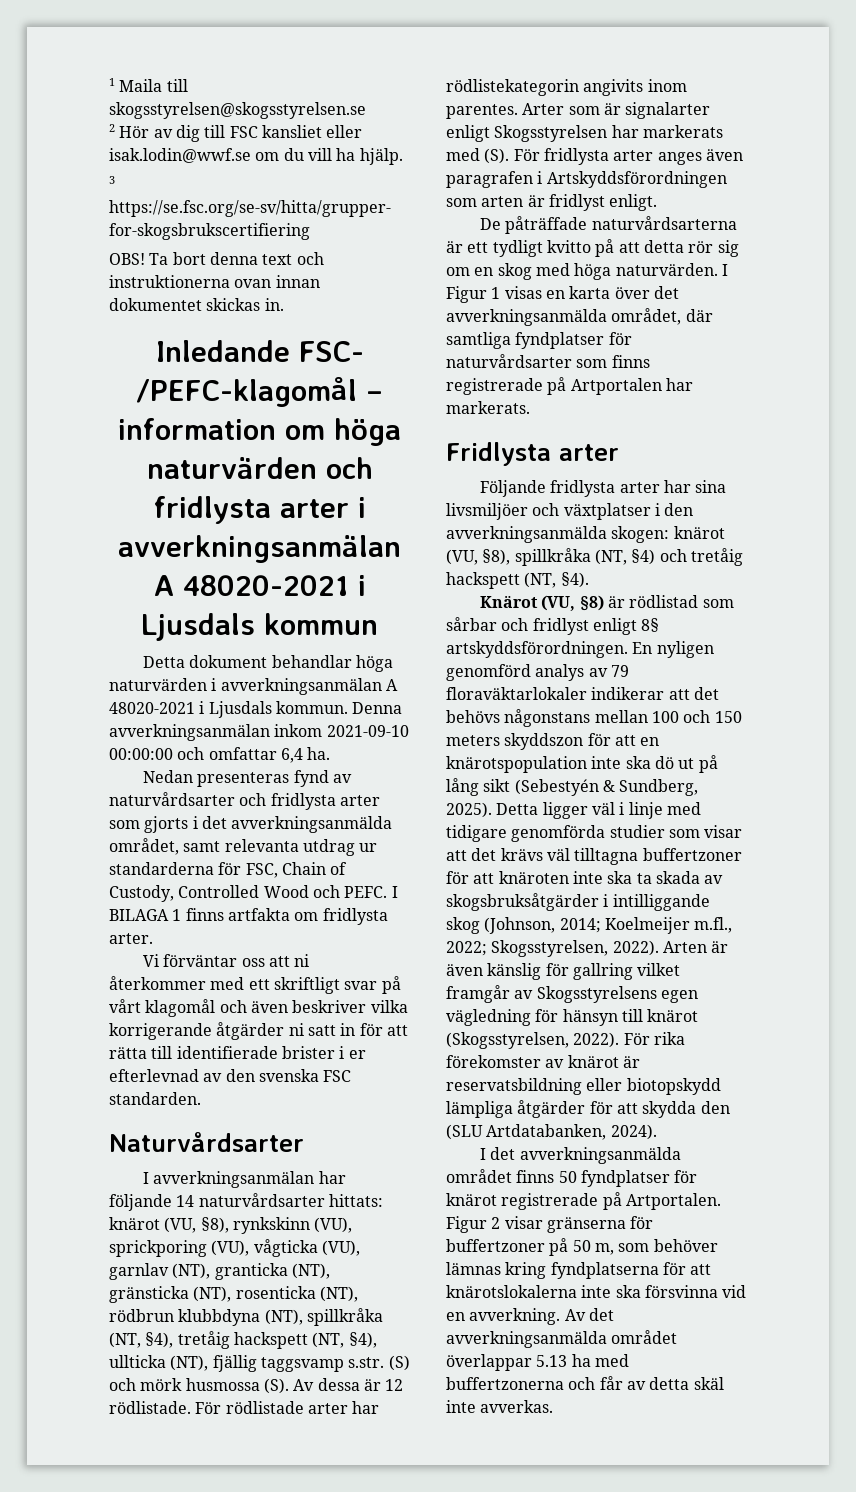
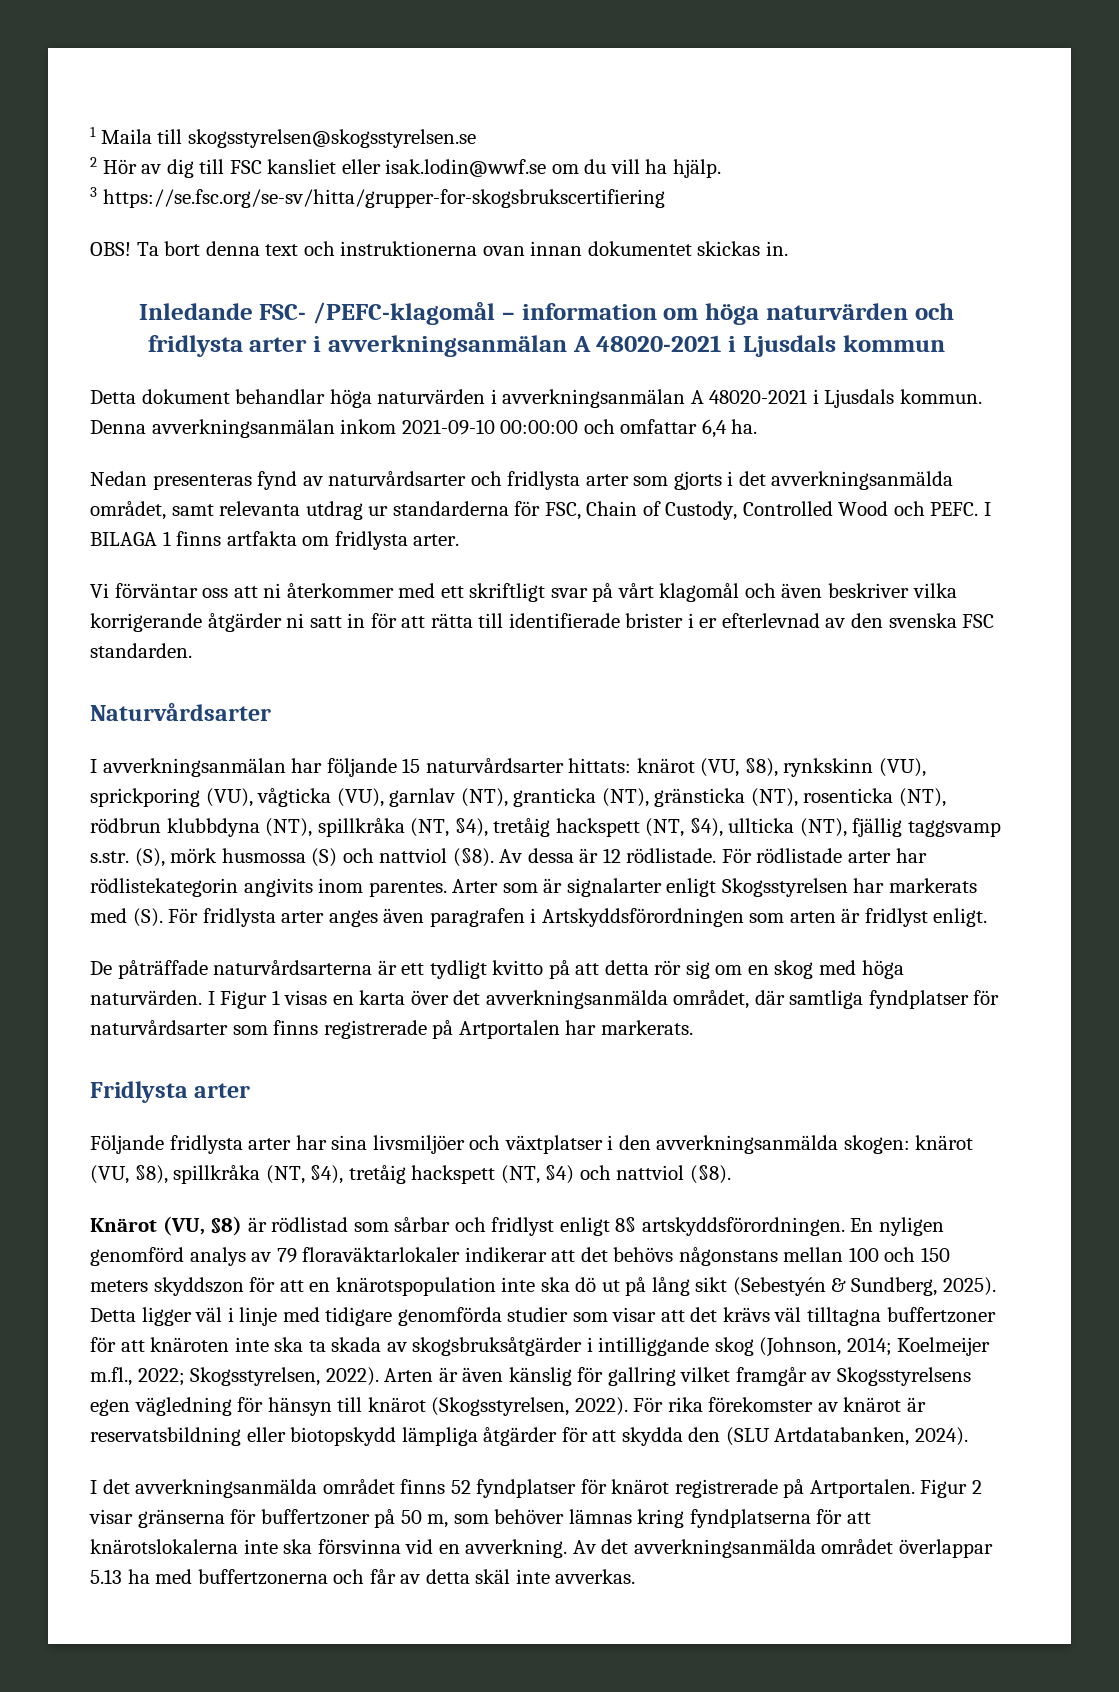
[176,1195,195,1207] 14 -> [402,758,421,773] 15
[388,1355,410,1371] [109,1378,289,1394] (S) och mörk husmossa (S). -> [134,848,494,867] (S), mörk husmossa (S) och nattviol (§8).
[631,548,743,566] [446,572,589,589] §4) och tretåig hackspett (NT, §4). -> [310,1165,731,1184] §4), tretåig hackspett (NT, §4) och nattviol (§8).
[558,1171,577,1183] 50 -> [450,1480,471,1494] 52

